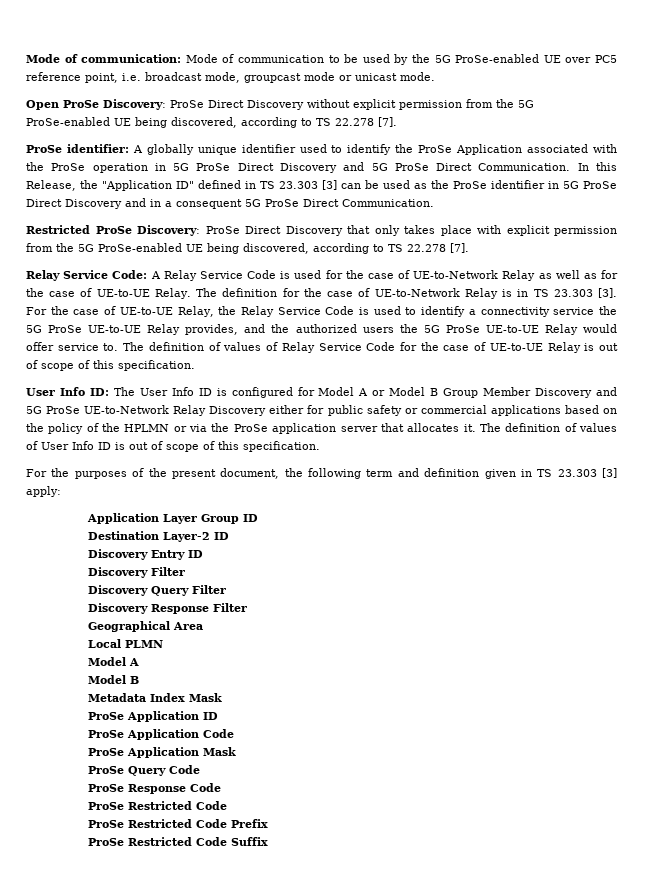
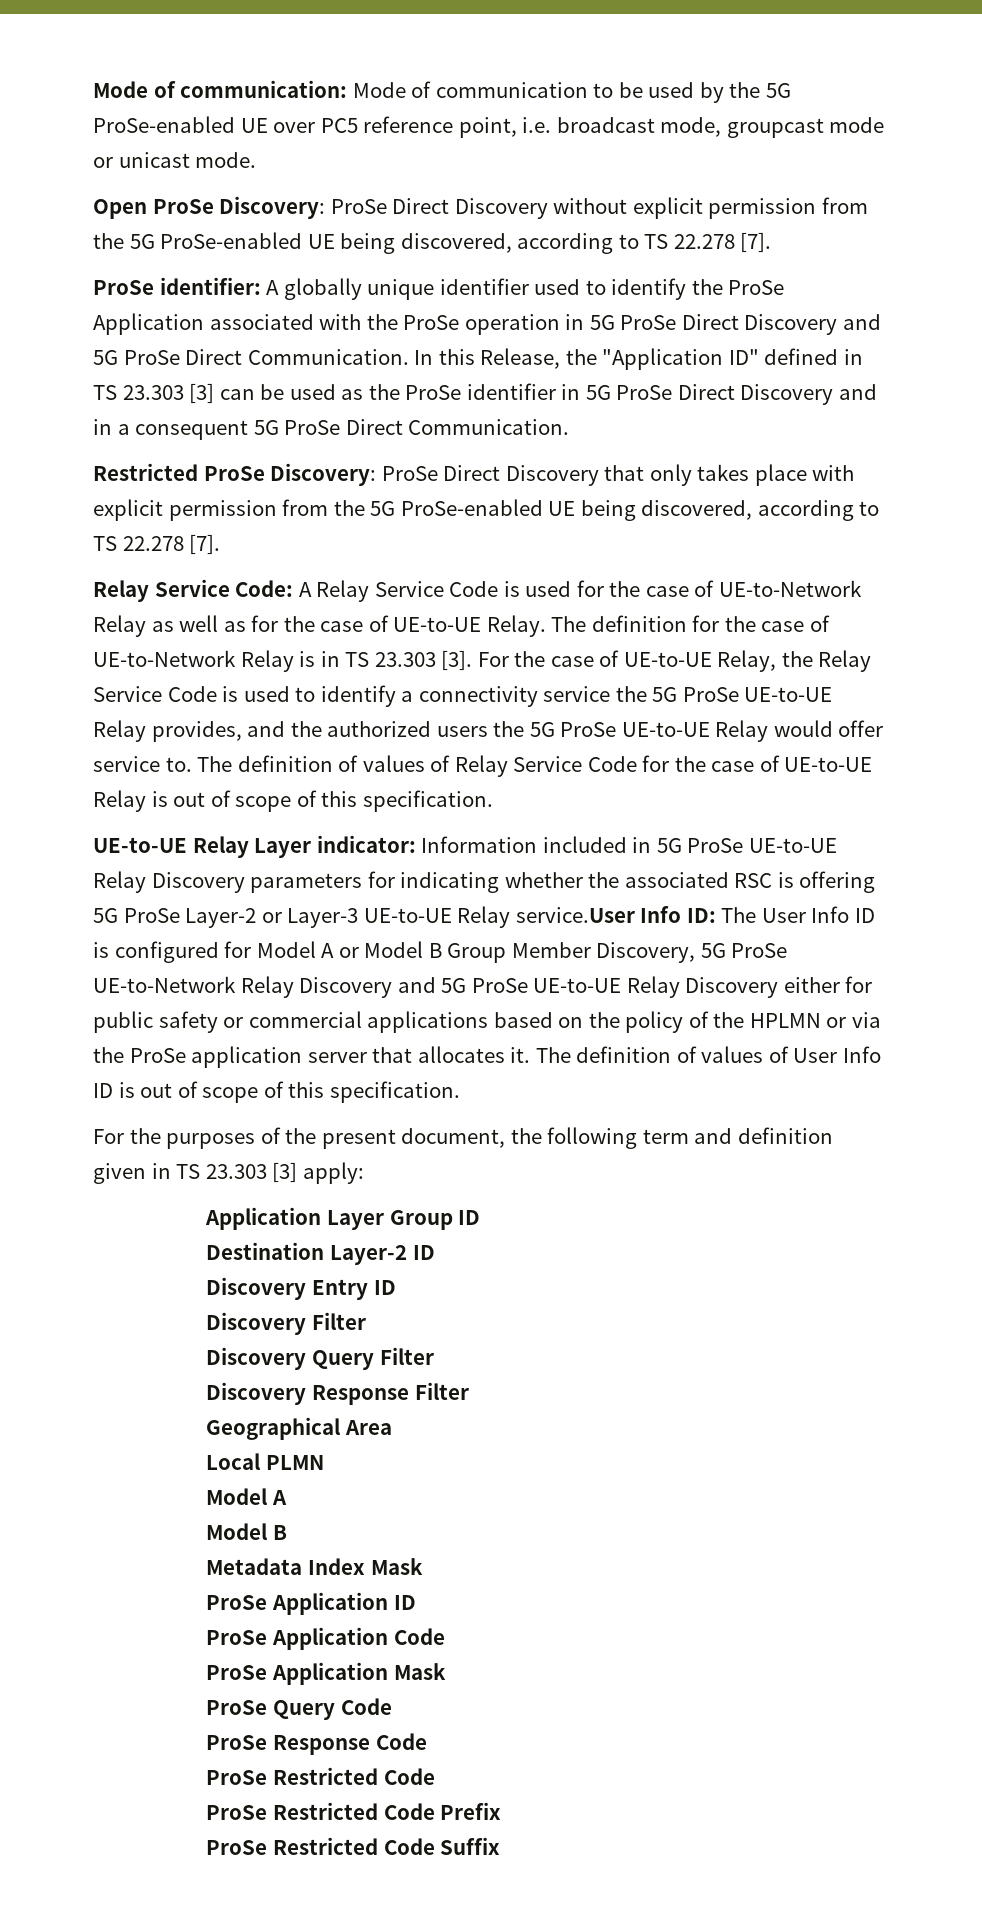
[26,388,55,396] User -> [93,835,837,858] [93,871,876,893] [93,906,635,928] UE-to-UE Relay Layer indicator: Information included in 5G ProSe UE-to-UE Relay Discovery parameters for indicating whether the associated RSC is offering 5G ProSe Layer-2 or Layer-3 UE-to-UE Relay service.User
[535,387,618,398] [26,405,170,414] Discovery and 5G ProSe UE-to-Network -> [596,942,788,963] [93,976,622,998] Discovery, 5G ProSe UE-to-Network Relay Discovery and 5G ProSe UE-to-UE

